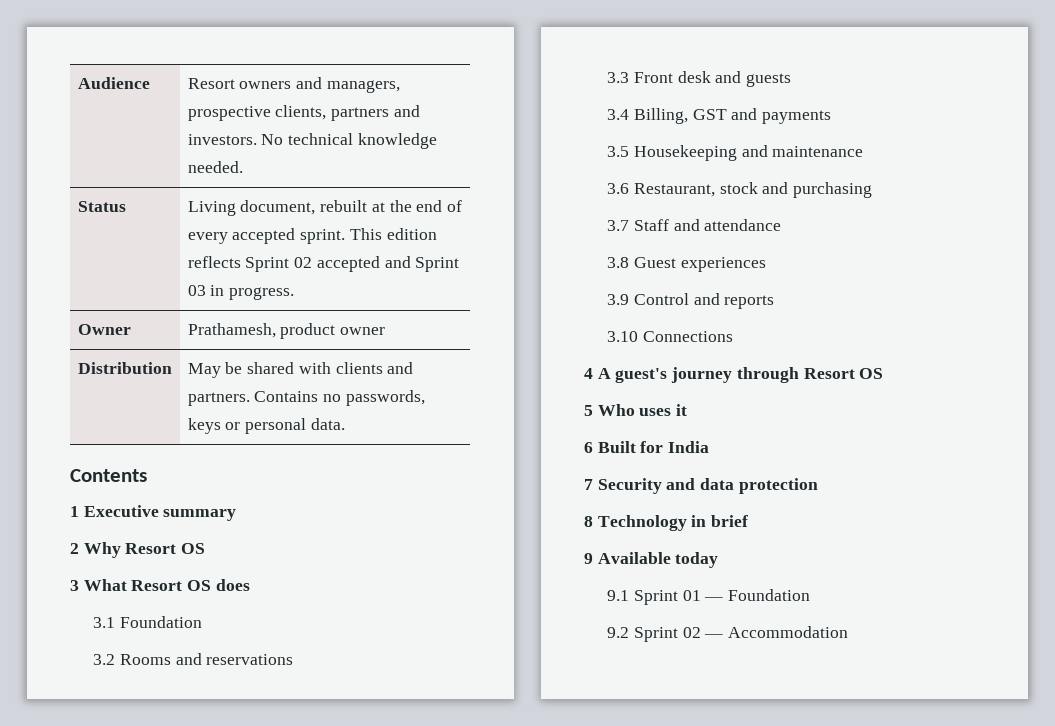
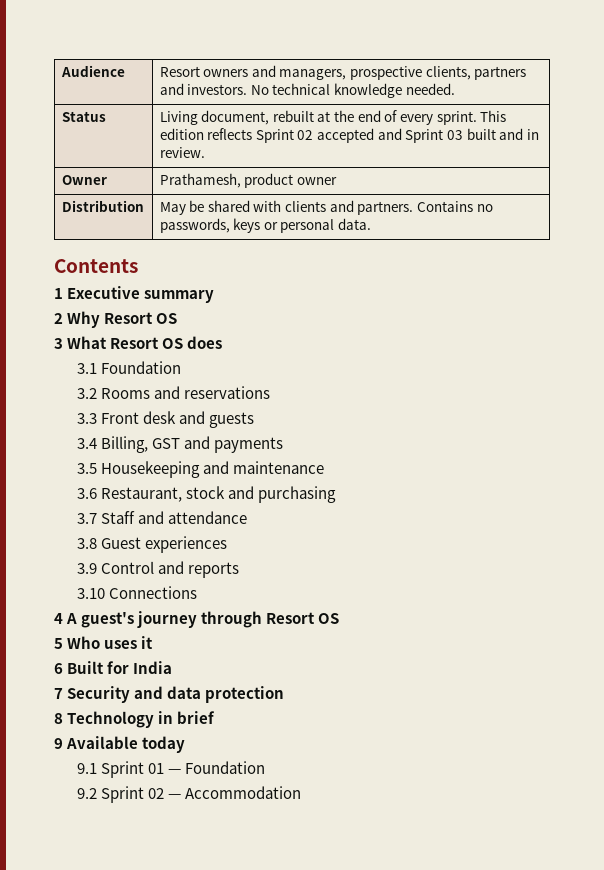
[232,228,296,244] accepted -> (434, 119) none
[210,285,295,300] in progress. -> [466,128,540,140] [159,147,205,158] built and in review.

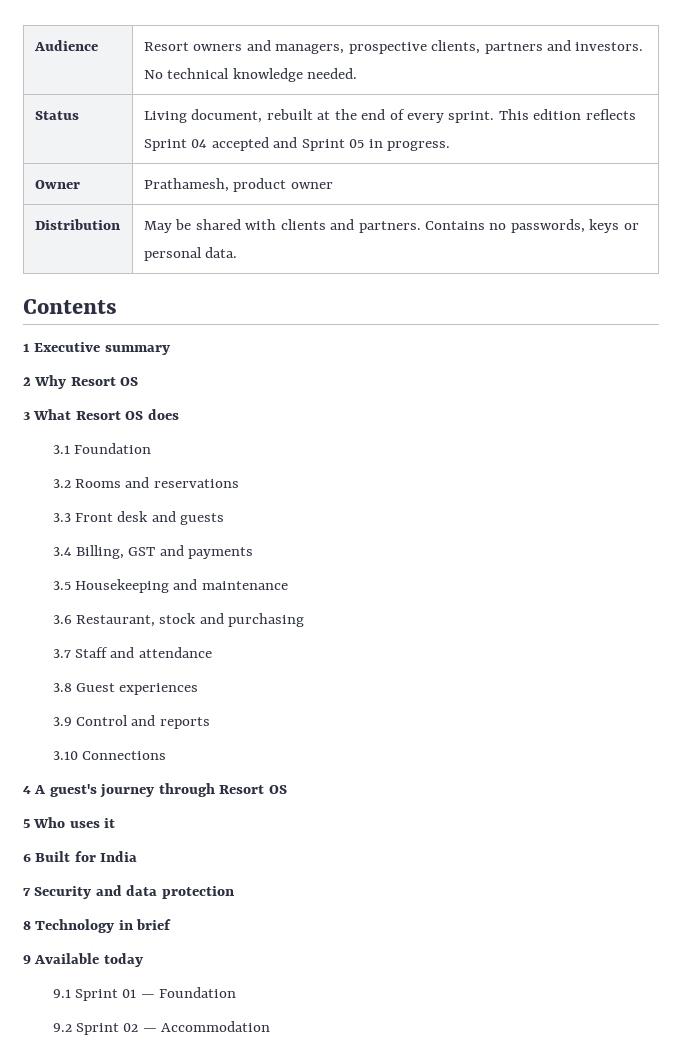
[297,130,314,140] 02 -> [191,139,208,148] 04
[447,128,540,140] [159,147,205,158] 03 built and in review. -> [349,139,451,151] 05 in progress.

